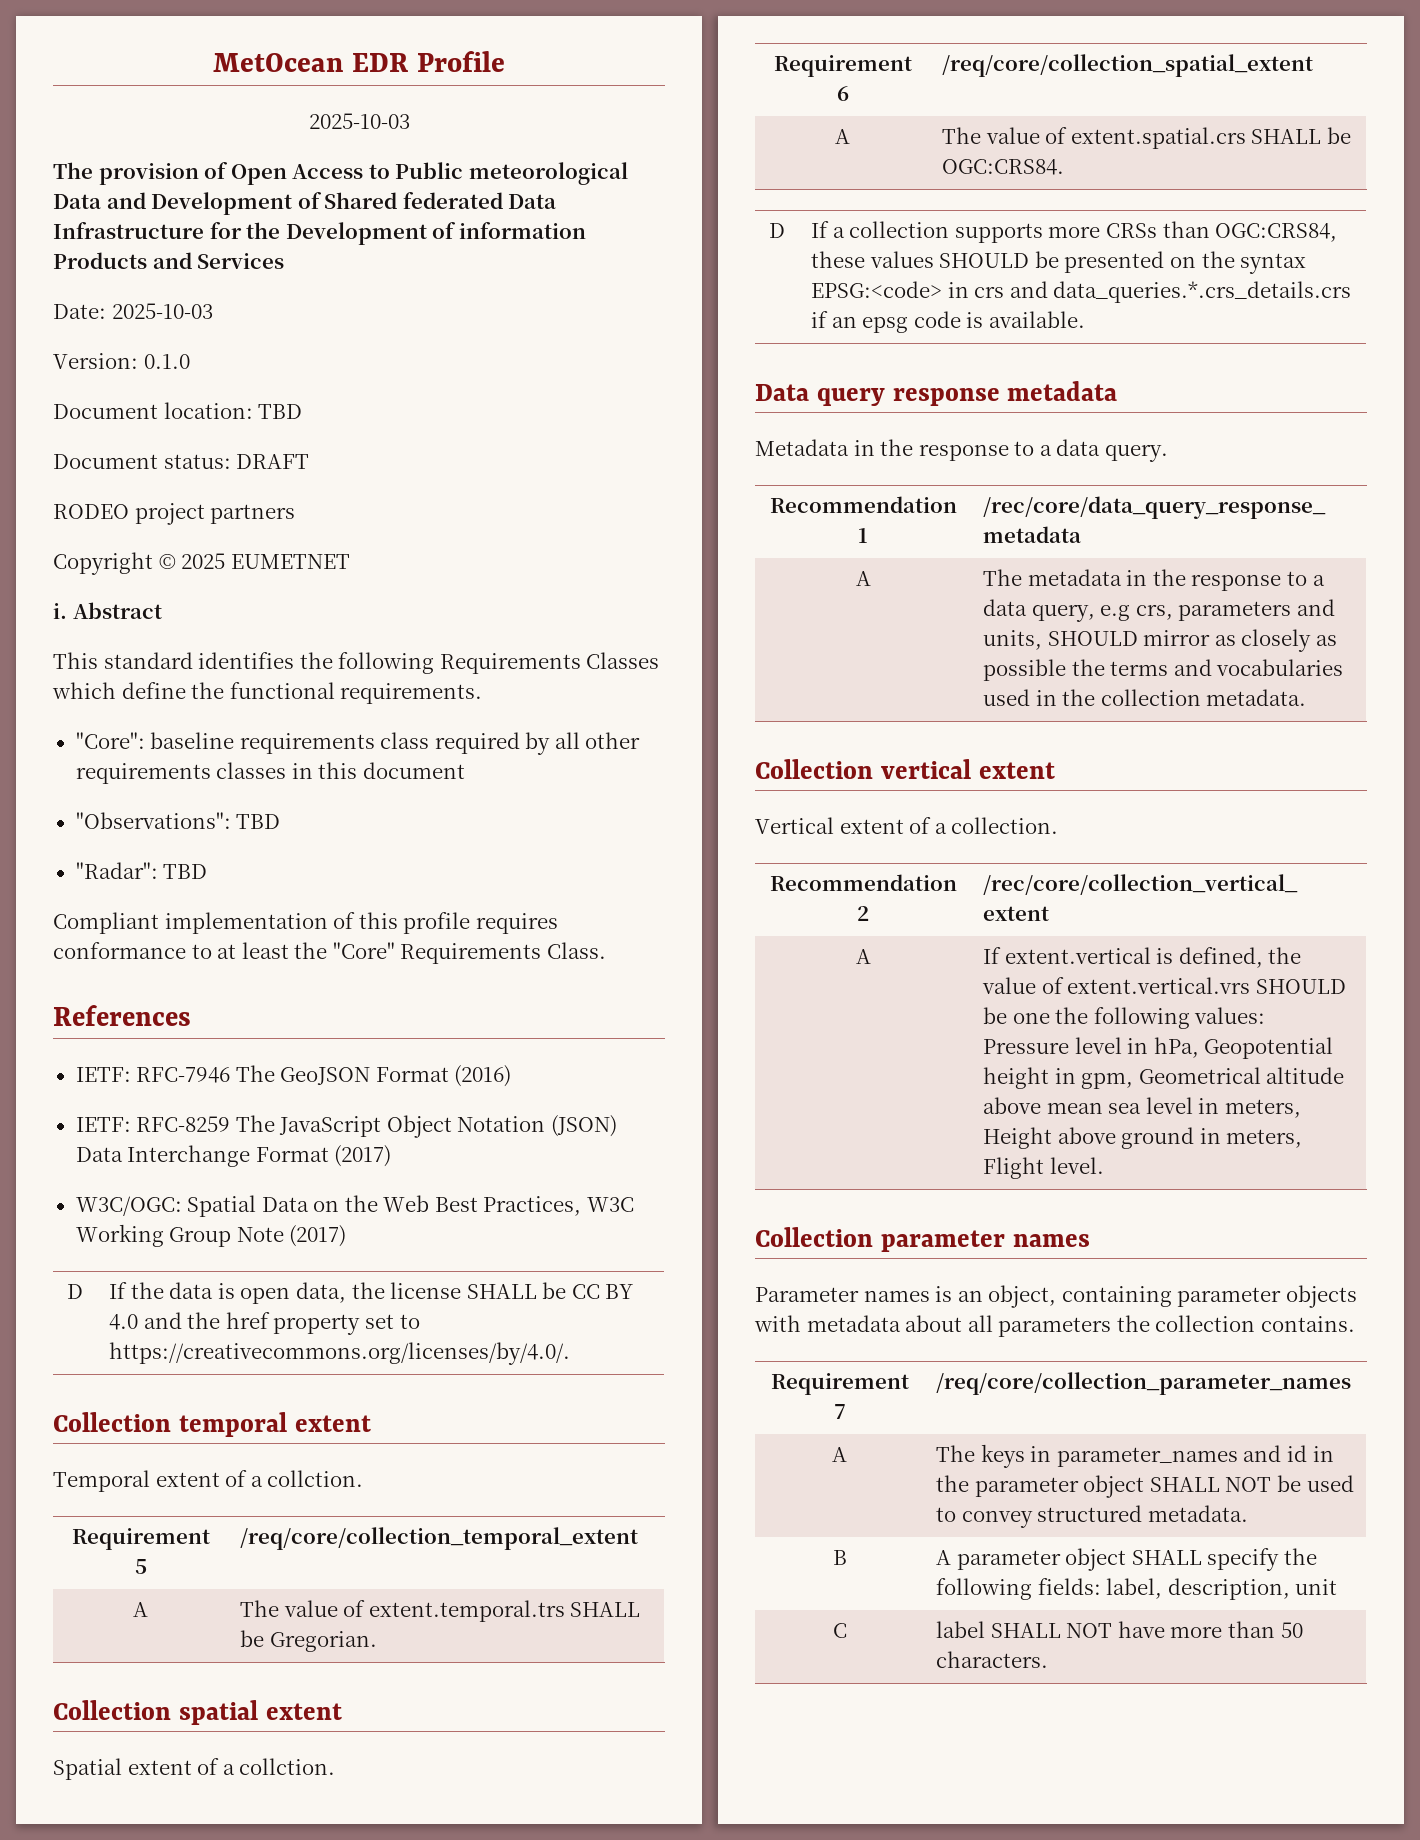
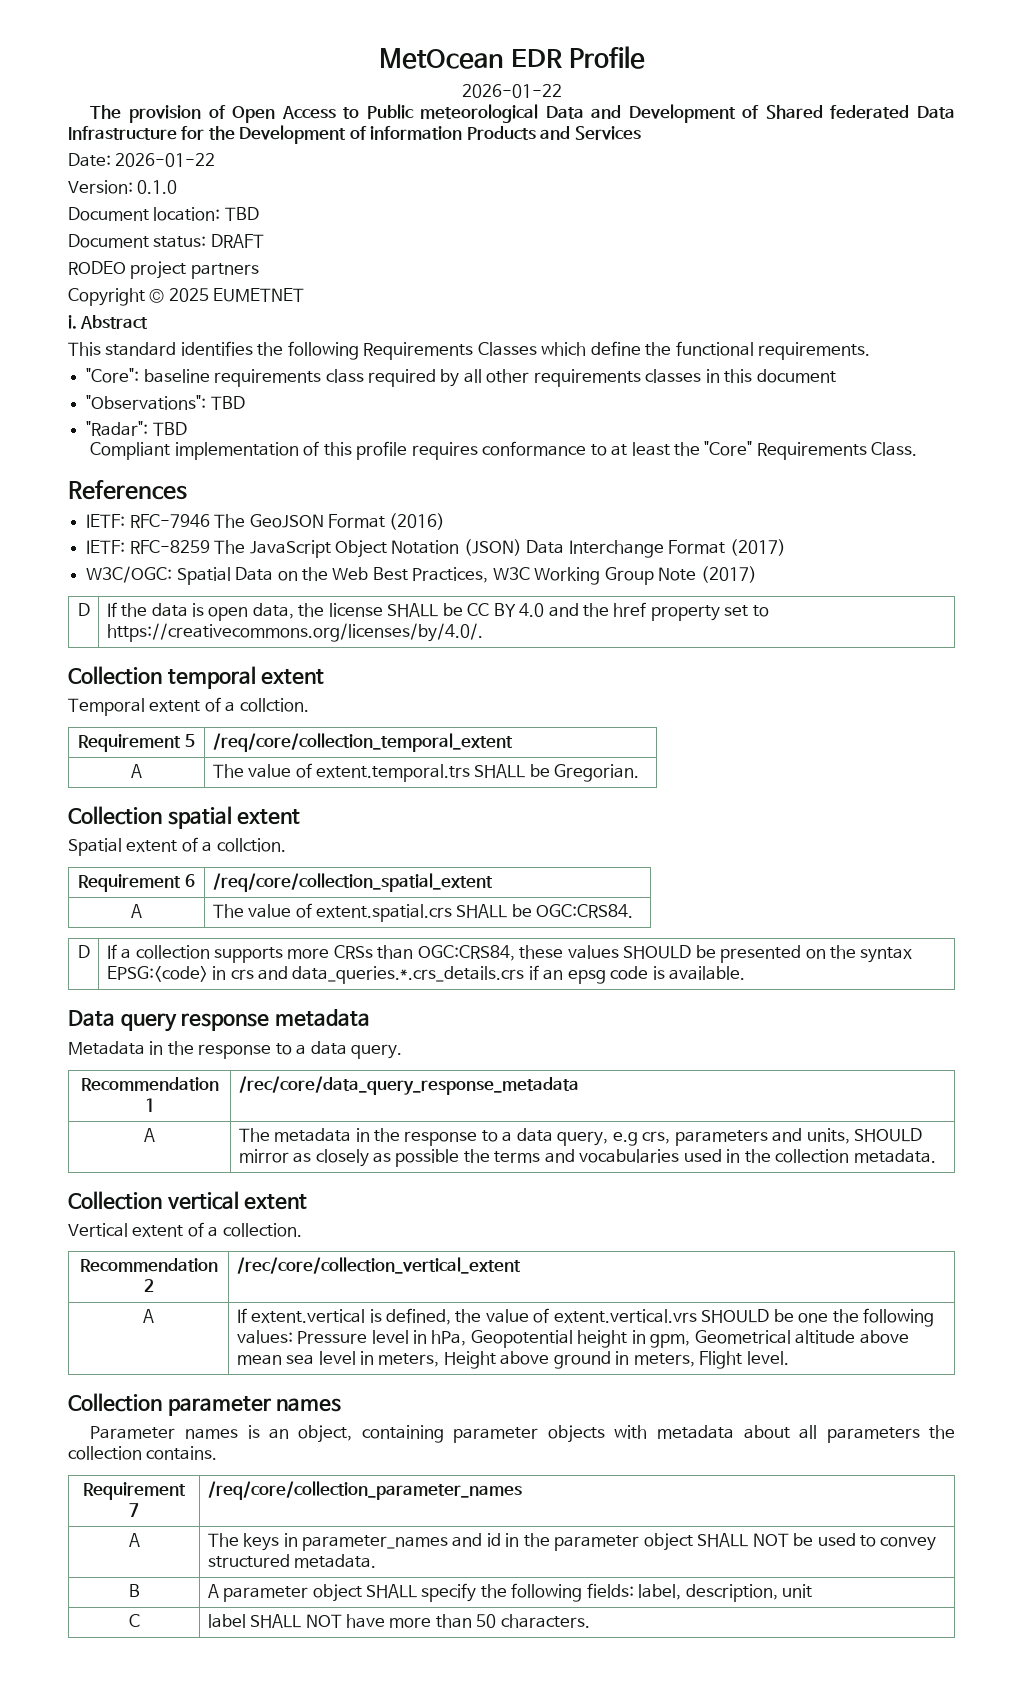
[308,113,410,129] 2025-10-03 -> [461,84,562,98] 2026-01-22
[111,303,213,319] 2025-10-03 -> [115,153,216,167] 2026-01-22

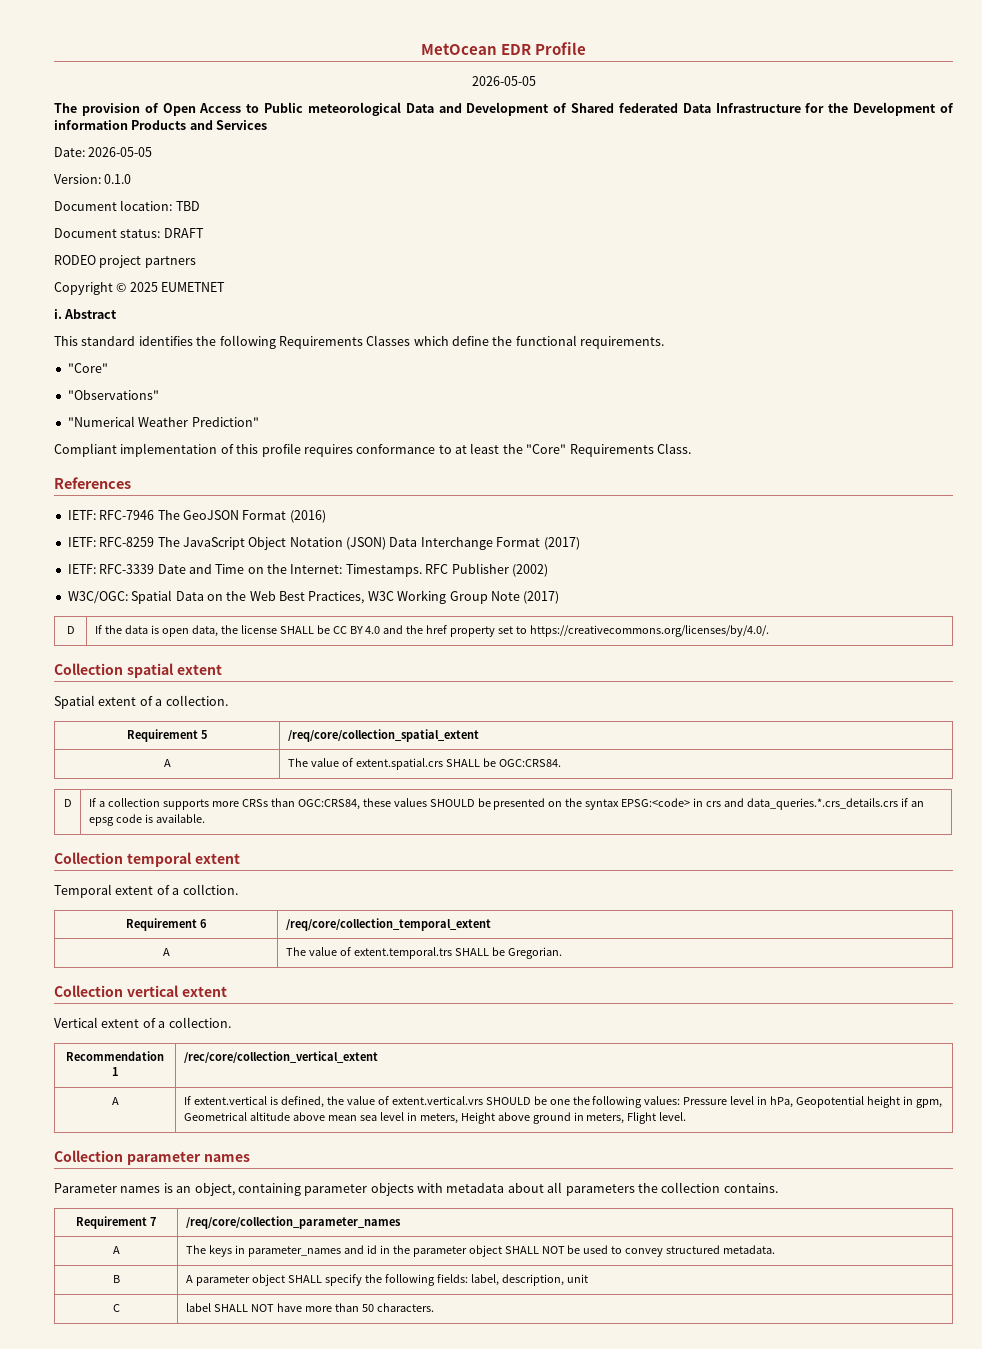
[461,84,562,98] 2026-01-22 -> [471,76,536,86] 2026-05-05
[115,153,216,167] 2026-01-22 -> [88,147,153,157] 2026-05-05
[86,368,836,387] [86,395,245,410] [86,421,187,436] "Core": baseline requirements class required by all other requirements classes in this document // "Observations": TBD // "Radar": TBD -> [67,363,108,373] [67,390,159,400] [67,416,259,427] "Core" // "Observations" // "Numerical Weather Prediction"
(786, 547) none -> [67,563,548,577] // IETF: RFC-3339 Date and Time on the Internet: Timestamps. RFC Publisher (2002)
[68,666,325,689] [68,697,309,716] [78,734,195,752] [212,733,513,752] [131,764,142,778] [212,763,640,782] // Collection temporal extent // Temporal extent of a collction. // Requirement 5 | /req/core/collection_temporal_extent // A | The value of extent.temporal.trs SHALL be Gregorian. -> (770, 631) none
[216,838,286,852] [78,874,195,892] collction. // Requirement 6 -> [165,695,228,706] [127,729,207,742] collection. // Requirement 5
[68,1009,370,1032] [68,1041,403,1059] [80,1077,219,1091] [144,1098,155,1112] [238,1076,579,1095] [144,1128,155,1142] [238,1128,922,1146] [238,1149,936,1167] Data query response metadata // Metadata in the response to a data query. // Recommendation 1 | /rec/core/data_query_response_metadata // A | The metadata in the response to a data query, e.g crs, parameters and units, SHOULD mirror as closely as possible the terms and vocabularies used in the collection metadata. -> [54,852,240,867] [54,884,238,898] [126,918,207,931] [285,918,491,931] [162,948,170,956] [285,947,562,959] Collection temporal extent // Temporal extent of a collction. // Requirement 6 | /req/core/collection_temporal_extent // A | The value of extent.temporal.trs SHALL be Gregorian.
[143,1279,154,1292] 2 -> [112,1067,118,1076] 1

